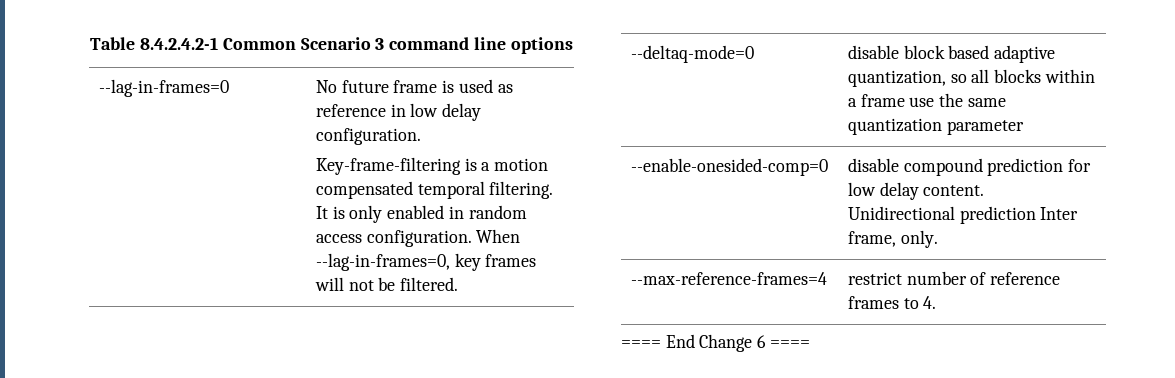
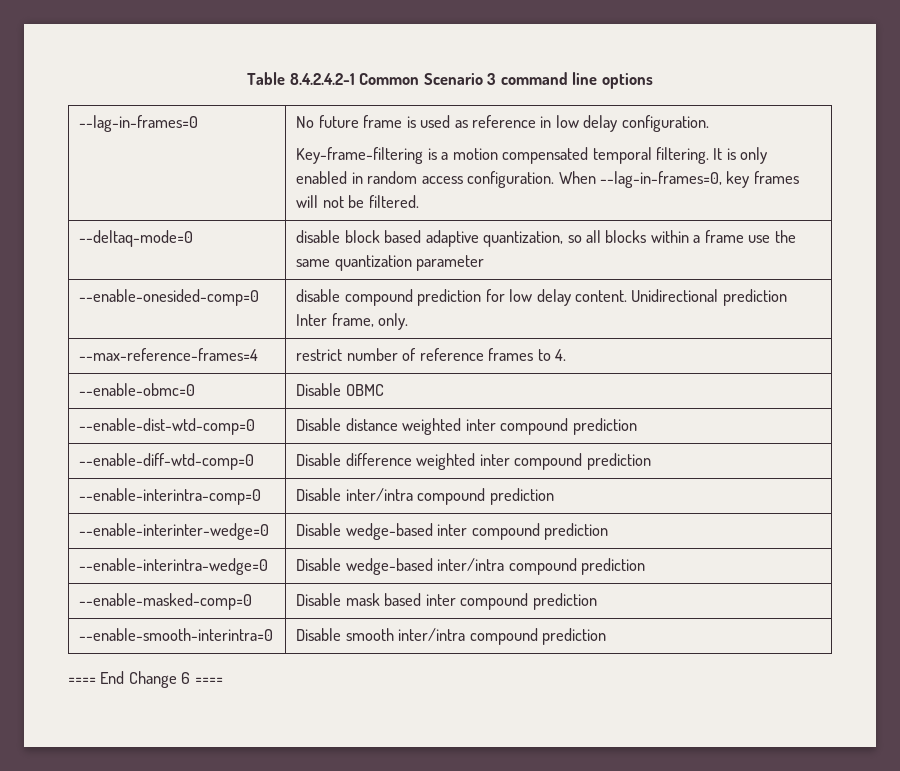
(937, 302) none -> [79,383,196,396] [296,383,384,396] [79,418,256,435] [296,418,637,435] [79,453,255,470] [296,453,651,470] [79,488,262,505] [296,488,554,505] [79,523,270,540] [296,523,609,540] [79,558,269,575] [296,558,646,575] [79,593,253,610] [296,593,597,610] [79,628,274,641] [296,628,607,645] // --enable-obmc=0 | Disable OBMC // --enable-dist-wtd-comp=0 | Disable distance weighted inter compound prediction // --enable-diff-wtd-comp=0 | Disable difference weighted inter compound prediction // --enable-interintra-comp=0 | Disable inter/intra compound prediction // --enable-interinter-wedge=0 | Disable wedge-based inter compound prediction // --enable-interintra-wedge=0 | Disable wedge-based inter/intra compound prediction // --enable-masked-comp=0 | Disable mask based inter compound prediction // --enable-smooth-interintra=0 | Disable smooth inter/intra compound prediction

